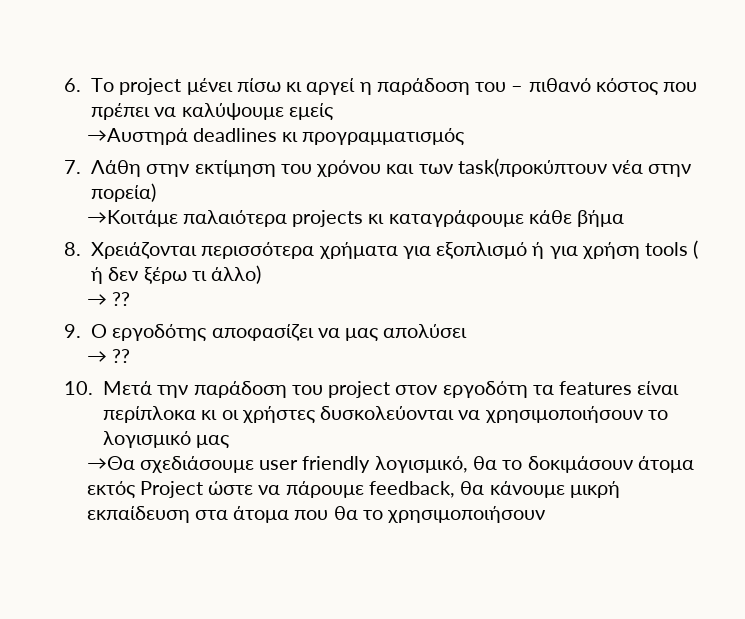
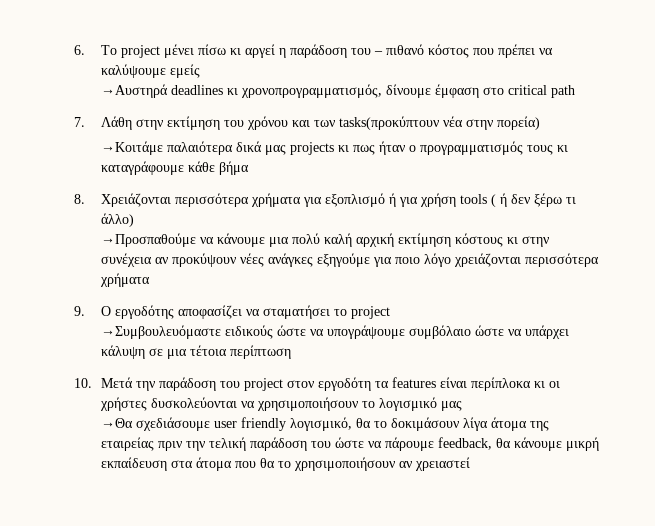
[302,128,465,146] προγραμματισμός -> [240,84,575,98] χρονοπρογραμματισμός, δίνουμε έμφαση στο critical path
[457,158,607,177] task(προκύπτουν -> [338,116,439,130] tasks(προκύπτουν
[292,210,364,227] projects -> [235,141,553,155] δικά μας projects κι πως ήταν ο προγραμματισμός τους
[86,292,130,306] → ?? -> [100,233,549,247] [100,253,599,267] [99,273,150,287] →Προσπαθούμε να κάνουμε μια πολύ καλή αρχική εκτίμηση κόστους κι στην συνέχεια αν προκύψουν νέες ανάγκες εξηγούμε για ποιο λόγο χρειάζονται περισσότερα χρήματα
[345,324,468,342] [86,349,130,363] μας απολύσει // → ?? -> [262,305,390,319] [100,325,569,339] [100,345,291,359] σταματήσει το project // →Συμβουλευόμαστε ειδικούς ώστε να υπογράψουμε συμβόλαιο ώστε να υπάρχει κάλυψη σε μια τέτοια περίπτωση
[637,456,694,473] [86,481,203,499] άτομα εκτός Project -> [462,417,549,431] [100,437,331,451] λίγα άτομα της εταιρείας πριν την τελική παράδοση του
(546, 514) none -> [398,457,470,471] αν χρειαστεί

